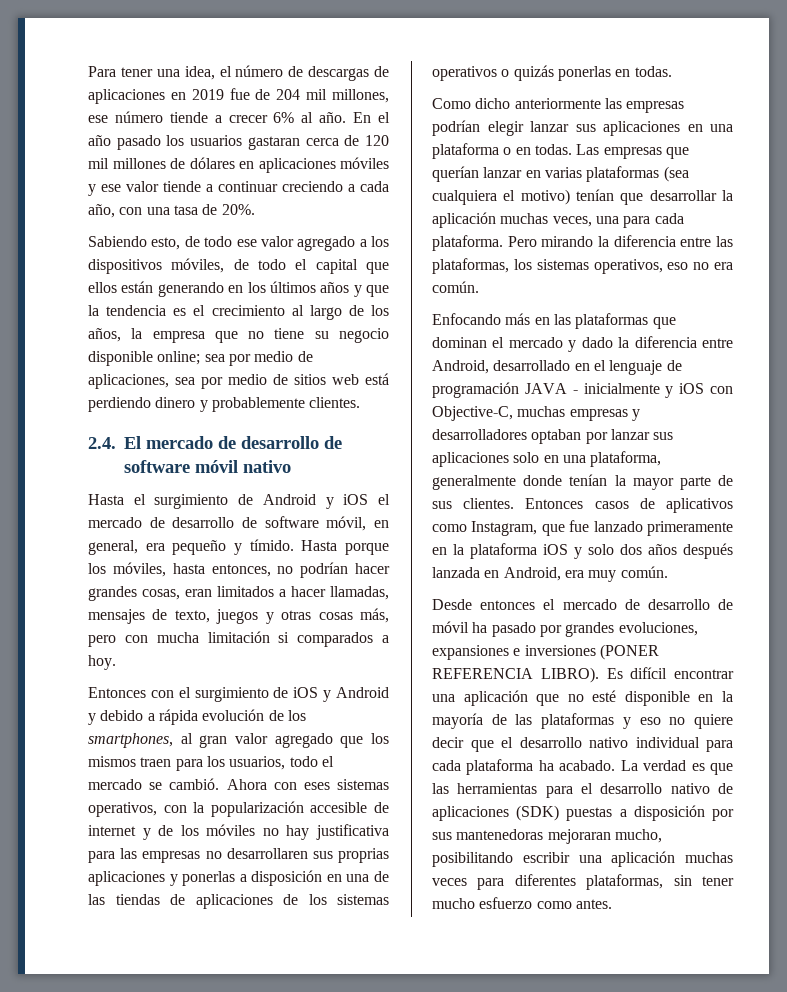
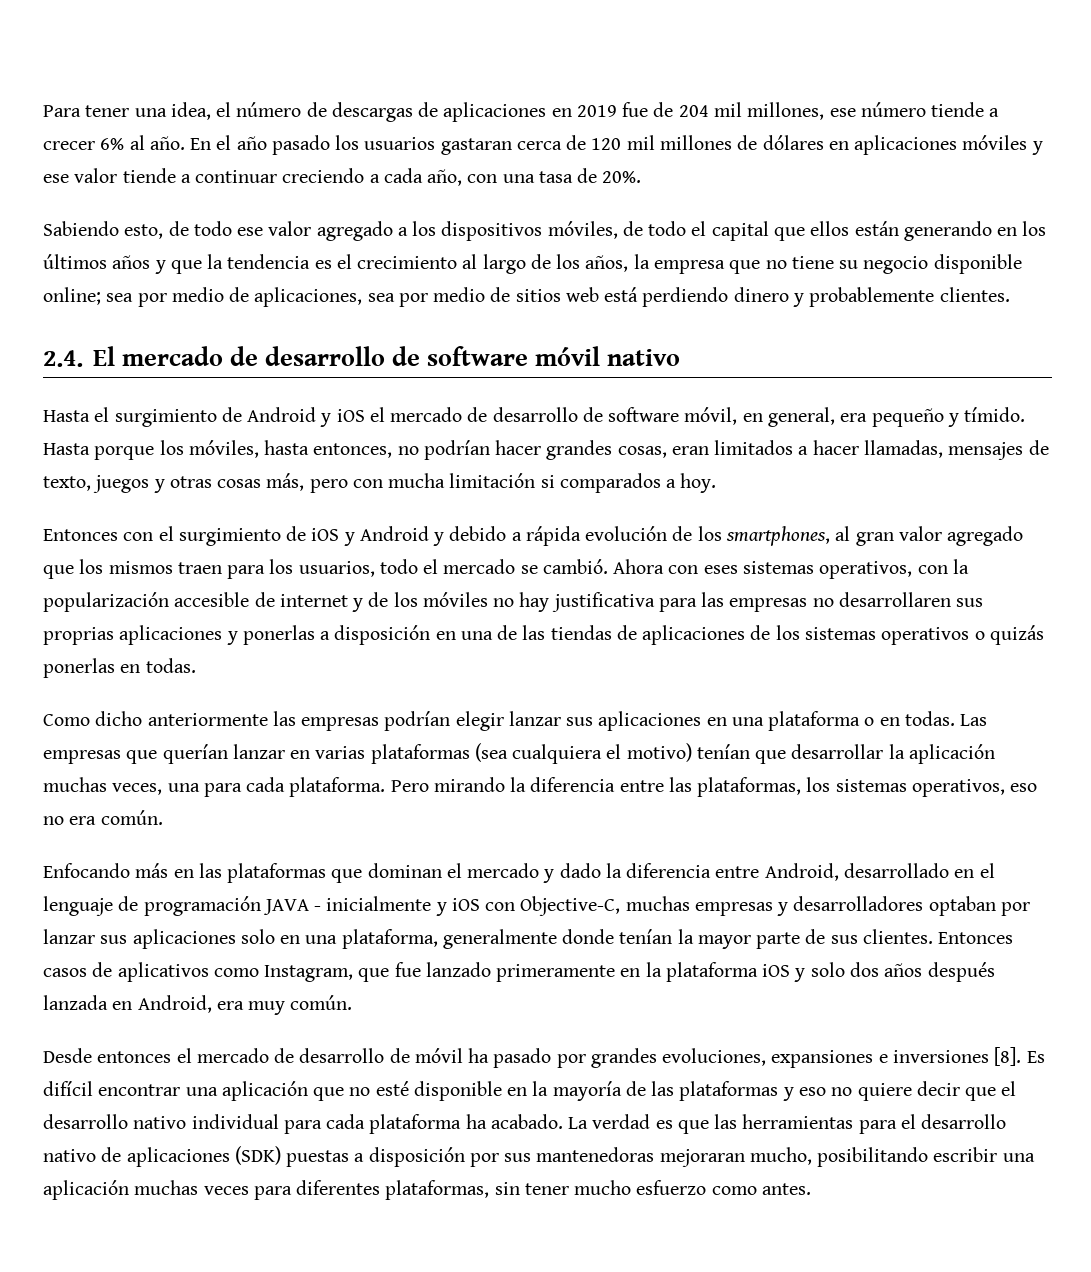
[599,644,659,660] [432,667,599,683] (PONER REFERENCIA LIBRO). -> [994,1047,1022,1066] [8].

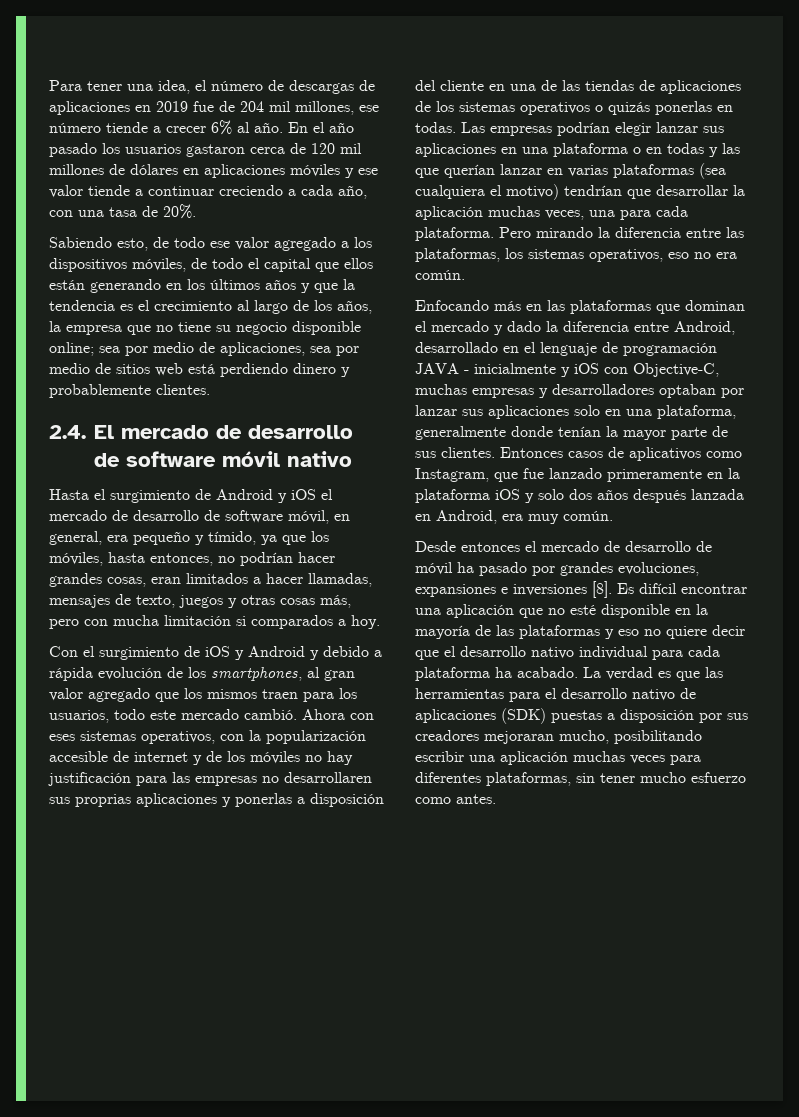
[440,138,512,155] gastaran -> [186,144,245,157] gastaron
[964,407,1026,422] [43,443,155,460] tímido. Hasta porque -> [208,531,306,545] tímido, ya que
[43,529,154,541] Entonces con -> [49,646,78,657] Con
[423,559,538,574] el mercado se -> [150,709,239,720] este mercado
[551,592,655,612] justificativa -> [48,772,131,786] justificación
(431, 635) none -> [415,80,484,91] del cliente
[43,711,296,726] // Como dicho anteriormente las -> [461,122,485,133] Las
[904,711,988,726] [43,750,121,764] todas. Las empresas -> [667,143,740,157] todas y las
[696,744,750,759] tenían -> [564,185,622,196] tendrían
[536,1147,655,1162] mantenedoras -> [415,730,479,741] creadores

